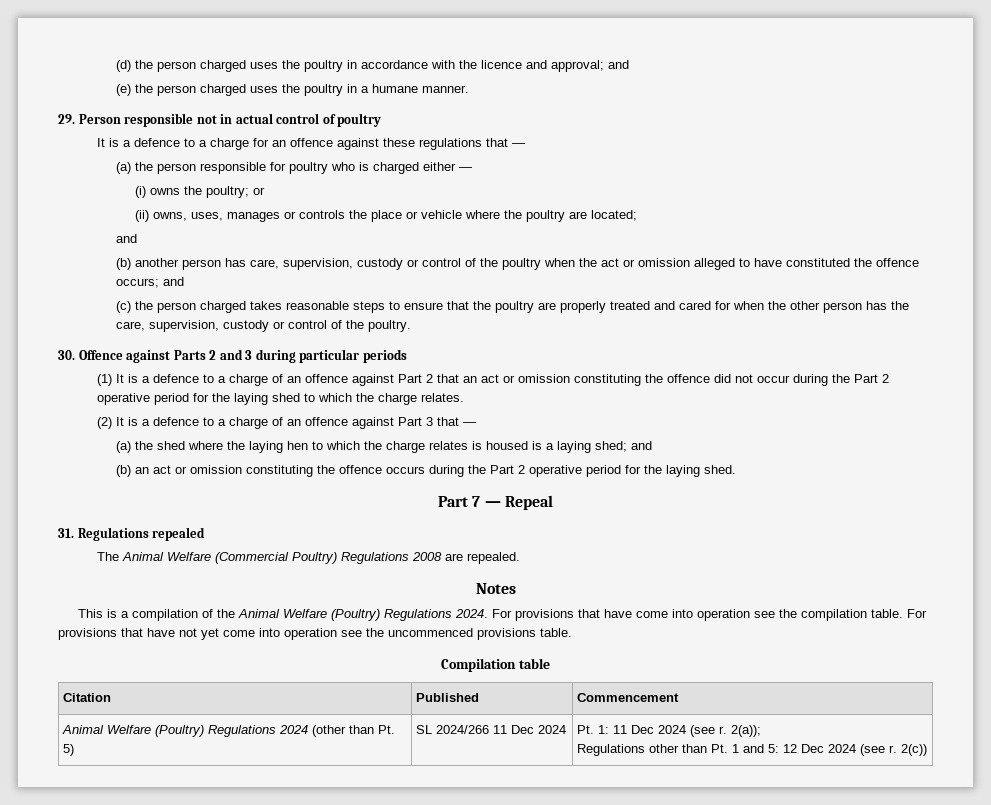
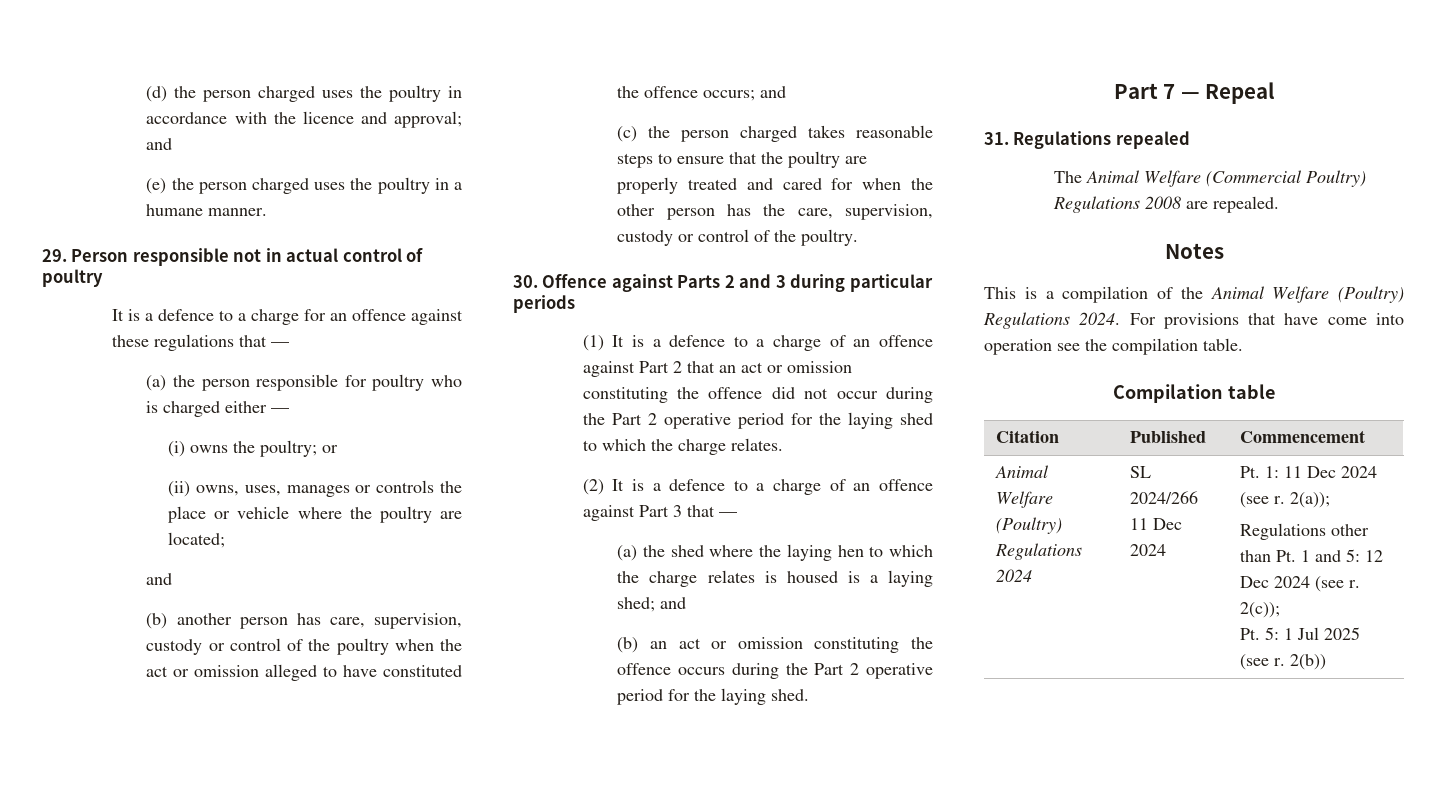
[907,609,928,618] [58,628,572,640] For provisions that have not yet come into operation see the uncommenced provisions table. -> (1243, 344) none
[312,725,396,737] [63,744,75,756] (other than Pt. 5) -> (1032, 575) none
[901,744,928,756] 2(c)) -> [1239,602,1280,618] [1239,627,1360,640] [1239,654,1326,670] 2(c)); // Pt. 5: 1 Jul 2025 (see r. 2(b))

